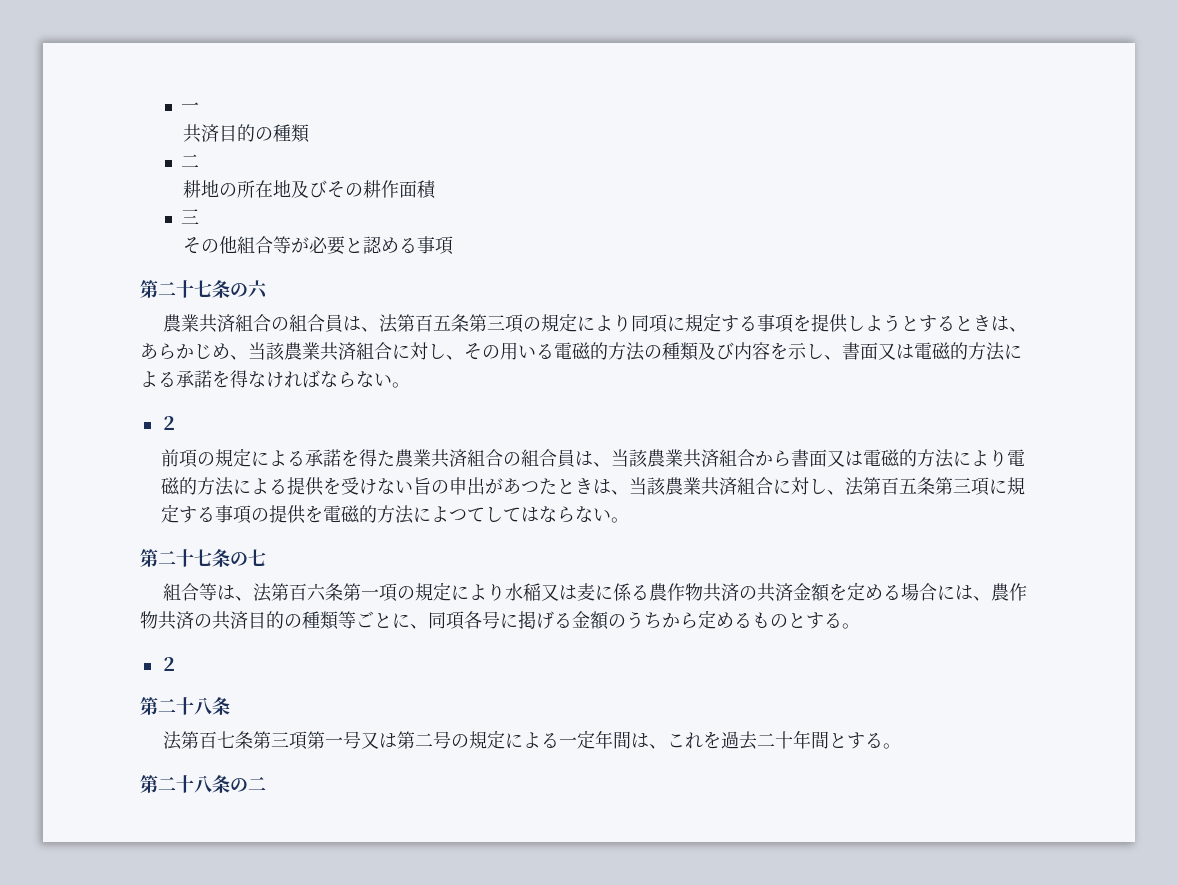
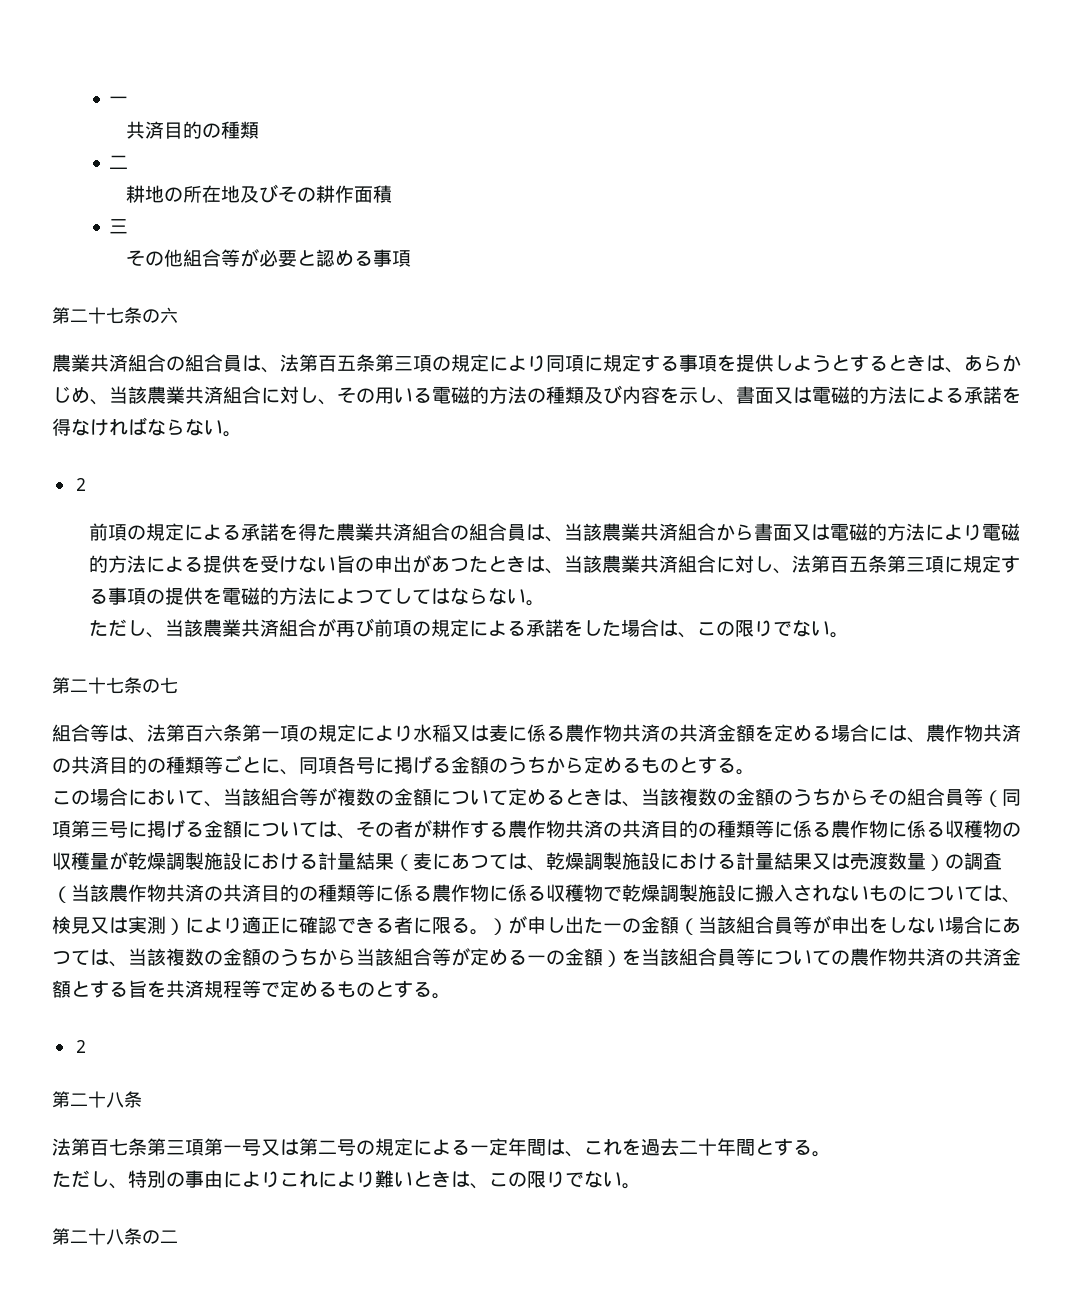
(630, 520) none -> [88,618,849,638] // ただし、当該農業共済組合が再び前項の規定による承諾をした場合は、この限りでない。
(860, 626) none -> [52,788,1021,807] [52,820,1021,839] [52,852,1002,871] [52,884,1021,903] [52,916,1021,935] [52,948,1021,967] [52,980,451,999] // この場合において、当該組合等が複数の金額について定めるときは、当該複数の金額のうちからその組合員等（同項第三号に掲げる金額については、その者が耕作する農作物共済の共済目的の種類等に係る農作物に係る収穫物の収穫量が乾燥調製施設における計量結果（麦にあつては、乾燥調製施設における計量結果又は売渡数量）の調査（当該農作物共済の共済目的の種類等に係る農作物に係る収穫物で乾燥調製施設に搬入されないものについては、検見又は実測）により適正に確認できる者に限る。）が申し出た一の金額（当該組合員等が申出をしない場合にあつては、当該複数の金額のうちから当該組合等が定める一の金額）を当該組合員等についての農作物共済の共済金額とする旨を共済規程等で定めるものとする。
(902, 746) none -> [52,1170,641,1189] // ただし、特別の事由によりこれにより難いときは、この限りでない。

